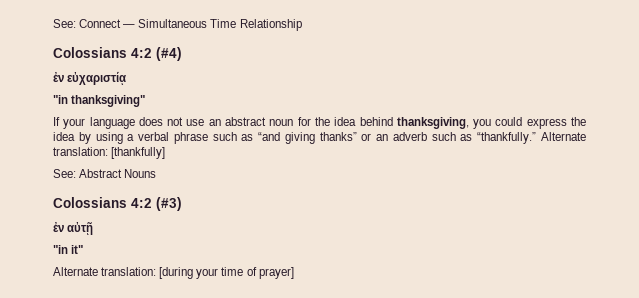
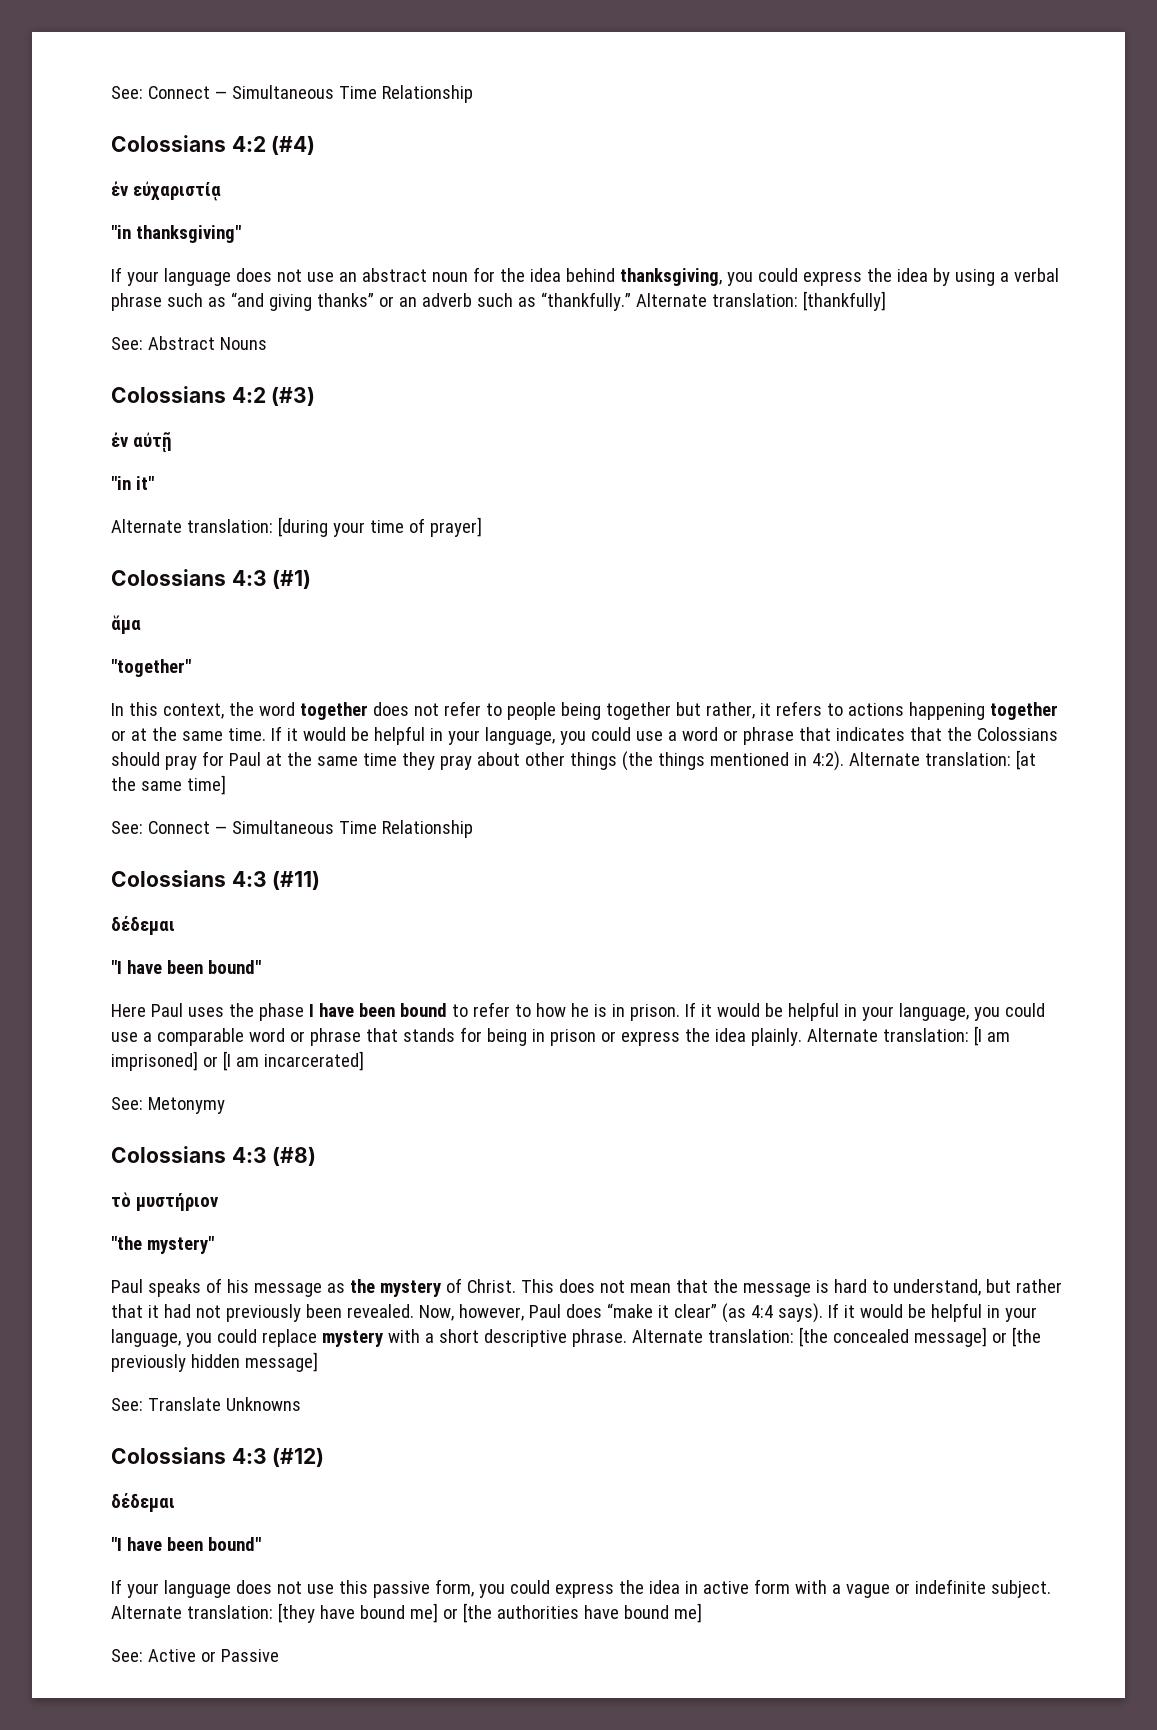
(294, 273) none -> [111,569,312,589] [111,615,141,634] [111,659,191,677] [111,701,1058,720] [111,726,1058,745] [111,750,1036,771] [111,775,226,795] [111,820,473,838] [111,870,321,890] [111,916,175,935] [111,960,261,974] [111,1002,1045,1021] [111,1026,1010,1046] [111,1051,364,1071] [111,1097,225,1114] [111,1146,317,1166] [111,1192,219,1211] [111,1236,214,1254] [111,1278,1062,1297] [111,1303,1037,1323] [111,1327,1041,1347] [111,1352,318,1372] [111,1397,301,1411] [111,1447,325,1467] [111,1493,175,1512] [111,1537,261,1551] [111,1579,1051,1598] [111,1603,702,1623] [111,1649,279,1662] // Colossians 4:3 (#1) // ἅμα // "together" // In this context, the word together does not refer to people being together but rather, it refers to actions happening together or at the same time. If it would be helpful in your language, you could use a word or phrase that indicates that the Colossians should pray for Paul at the same time they pray about other things (the things mentioned in 4:2). Alternate translation: [at the same time] // See: Connect — Simultaneous Time Relationship // Colossians 4:3 (#11) // δέδεμαι // "I have been bound" // Here Paul uses the phase I have been bound to refer to how he is in prison. If it would be helpful in your language, you could use a comparable word or phrase that stands for being in prison or express the idea plainly. Alternate translation: [I am imprisoned] or [I am incarcerated] // See: Metonymy // Colossians 4:3 (#8) // τὸ μυστήριον // "the mystery" // Paul speaks of his message as the mystery of Christ. This does not mean that the message is hard to understand, but rather that it had not previously been revealed. Now, however, Paul does “make it clear” (as 4:4 says). If it would be helpful in your language, you could replace mystery with a short descriptive phrase. Alternate translation: [the concealed message] or [the previously hidden message] // See: Translate Unknowns // Colossians 4:3 (#12) // δέδεμαι // "I have been bound" // If your language does not use this passive form, you could express the idea in active form with a vague or indefinite subject. Alternate translation: [they have bound me] or [the authorities have bound me] // See: Active or Passive

